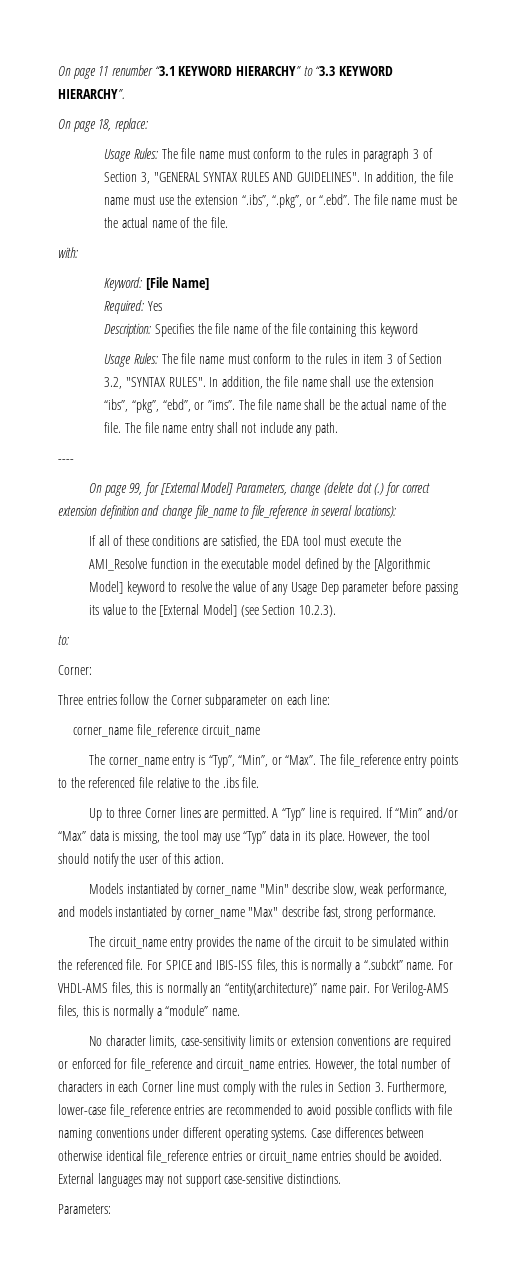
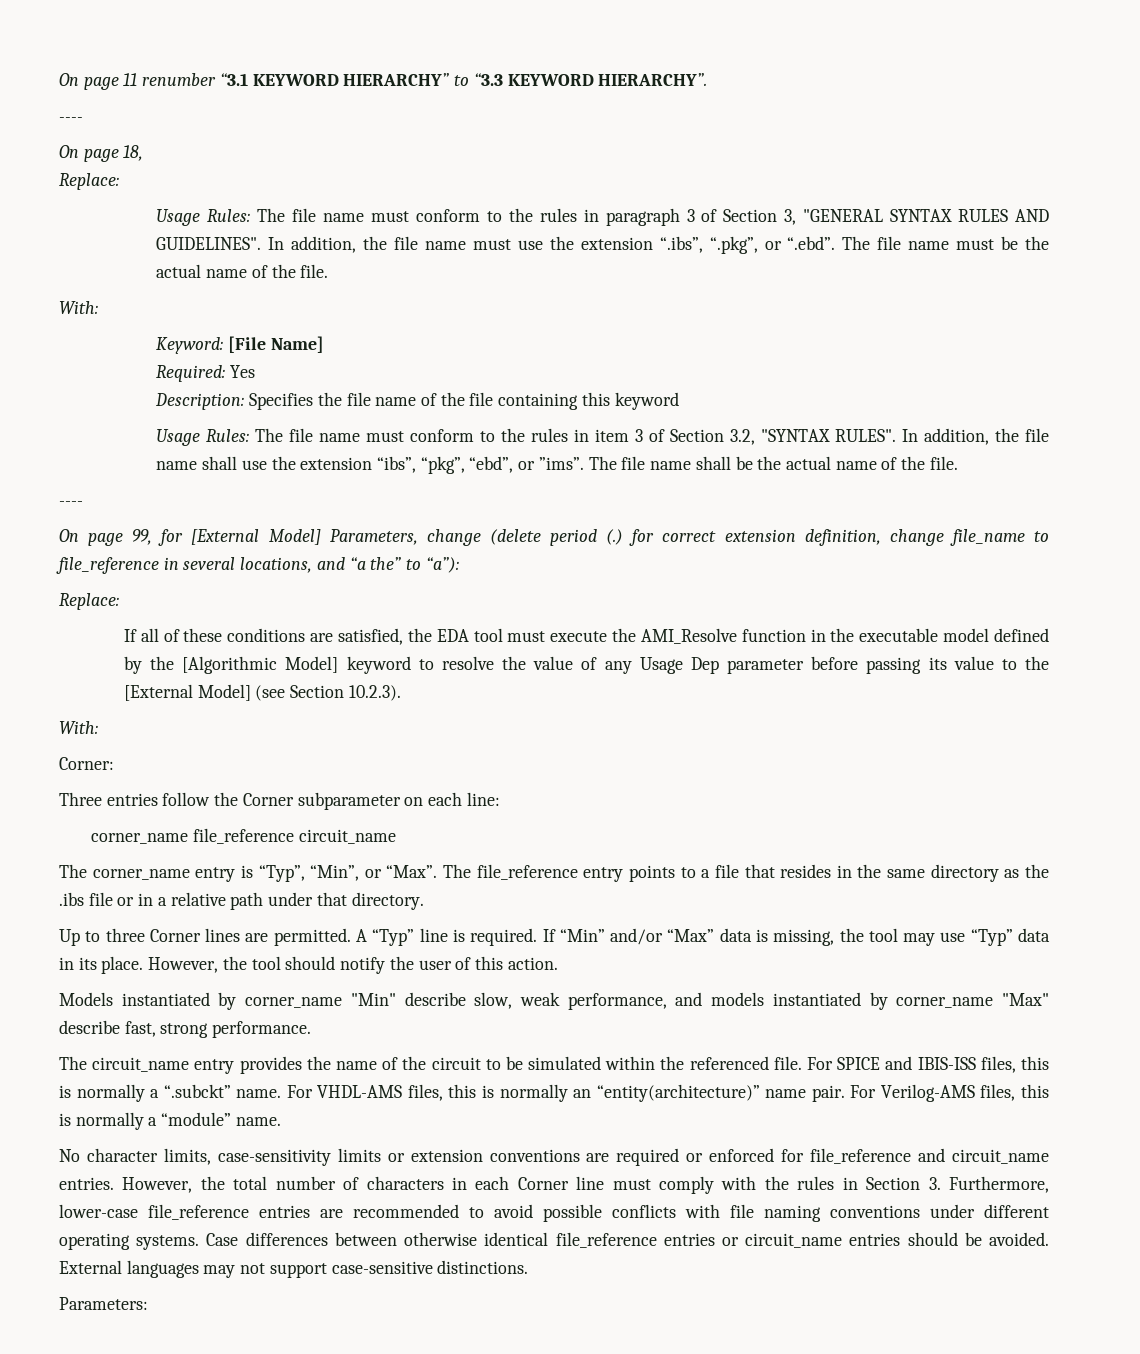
(125, 94) none -> [59,117,83,122] // ----
[114,118,148,132] replace: -> [59,173,119,190] // Replace:
[58,247,78,258] with: -> [59,301,98,314] With:
[124,422,339,436] The file name entry shall not include any path. -> (958, 463) none
[356,482,372,493] dot -> [550,529,598,546] period
[99,505,160,519] definition and -> [804,529,881,546] definition,
[353,505,396,518] locations): -> [240,557,459,573] [59,593,119,610] locations, and “a the” to “a”): // Replace:
[58,635,69,645] to: -> [59,721,98,734] With:
[70,777,260,788] the referenced file relative to the .ibs file. -> [701,864,1049,882] [59,892,424,910] a file that resides in the same directory as the .ibs file or in a relative path under that directory.

